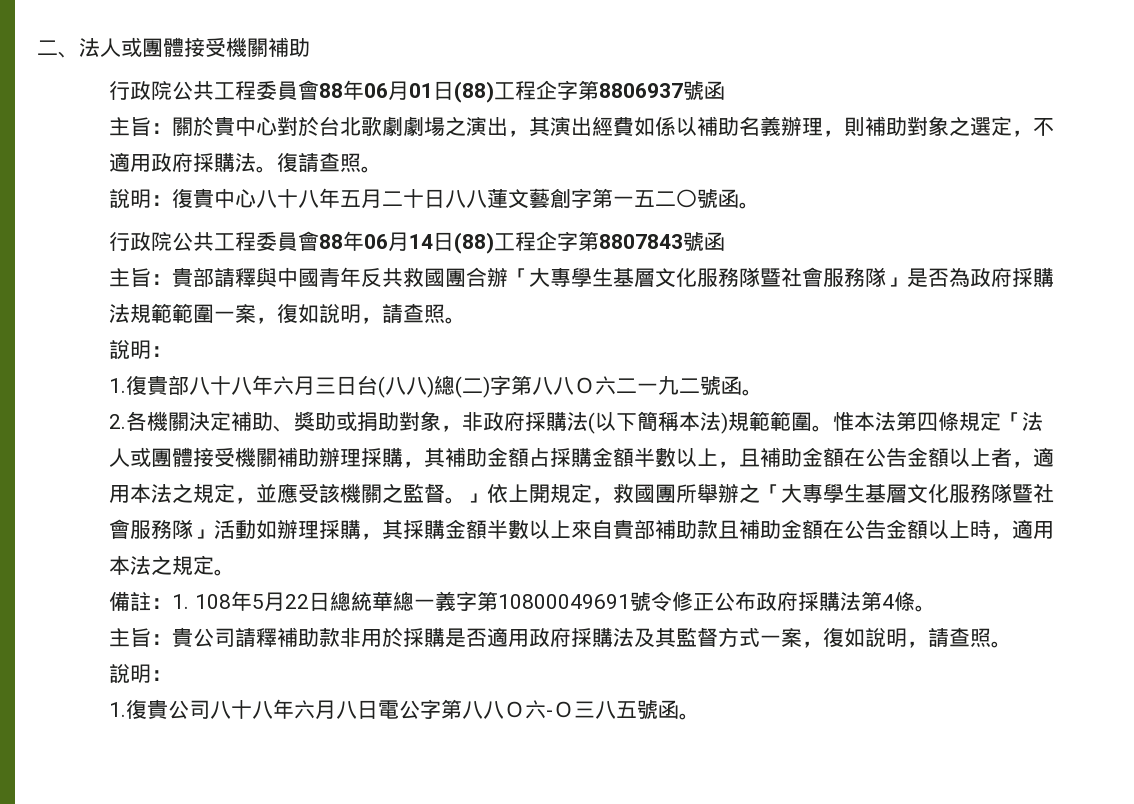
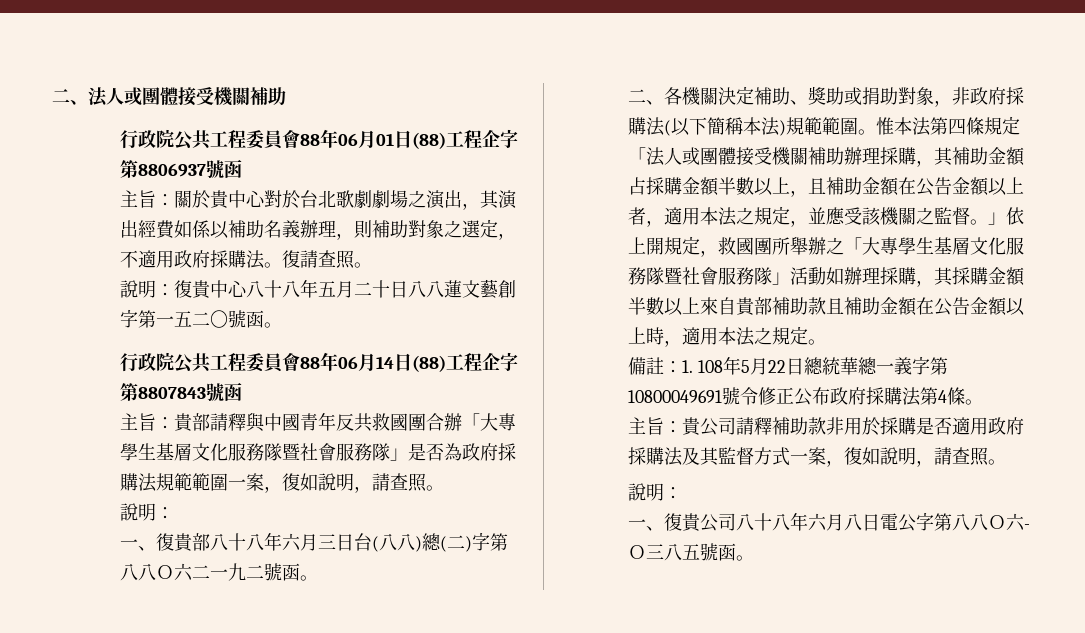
[108,378,126,393] 1. -> [119,539,156,551] 一、
[108,414,126,429] 2. -> [627,89,664,105] 二、
[108,702,126,717] 1. -> [627,519,664,531] 一、

